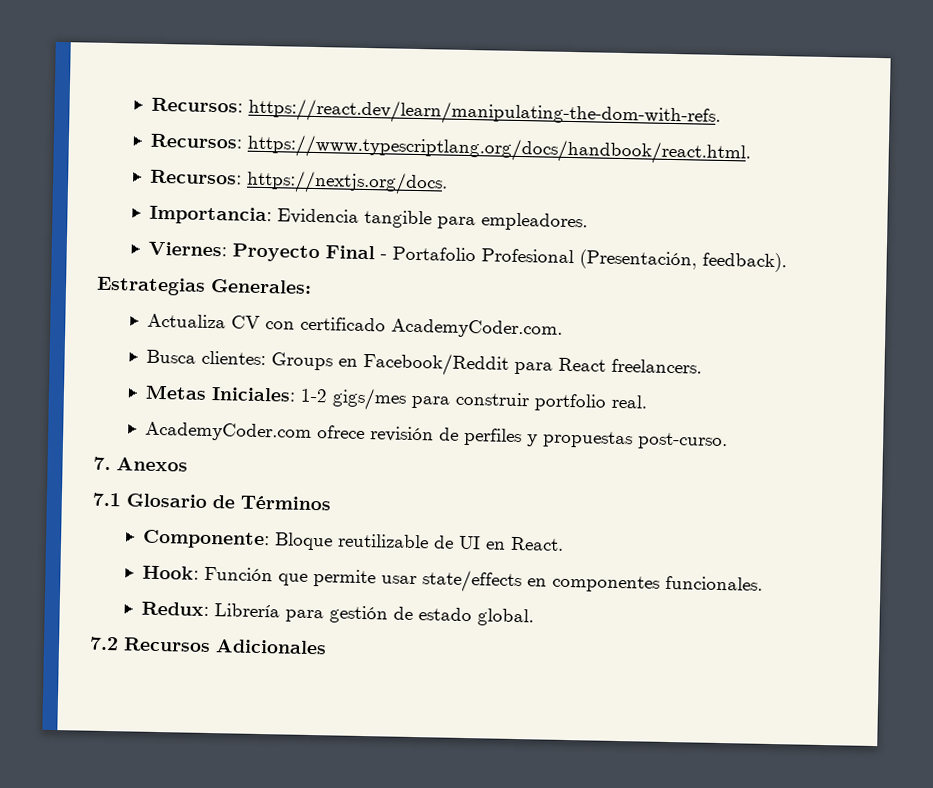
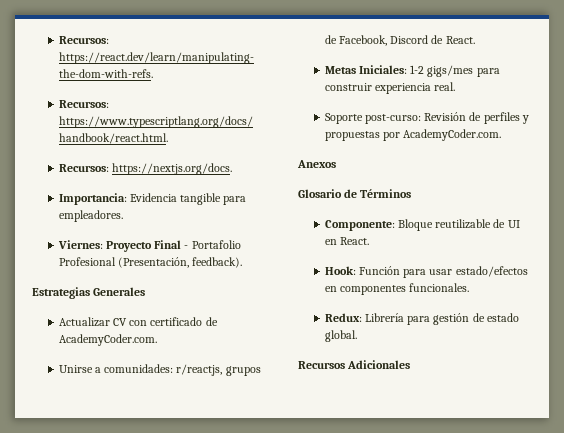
[210,278,312,294] [147,313,227,329] Generales: // Actualiza -> [93,287,146,296] [58,317,110,327] Generales // Actualizar
[391,318,564,339] [146,349,703,377] AcademyCoder.com. // Busca clientes: Groups en Facebook/Reddit para React freelancers. -> [205,317,218,326] [58,334,157,346] [58,364,261,376] [324,35,475,46] de AcademyCoder.com. // Unirse a comunidades: r/reactjs, grupos de Facebook, Discord de React.
[534,393,608,412] portfolio -> [374,83,431,94] experiencia
[145,421,435,443] AcademyCoder.com ofrece revisión -> [324,112,467,124] Soporte post-curso: Revisión
[637,432,729,451] [93,456,111,471] post-curso. // 7. -> [382,129,502,141] por AcademyCoder.com. //
[92,492,121,507] 7.1 -> (336, 164) none
[278,569,523,594] que permite usar state/effects -> [403,266,528,278] para usar estado/efectos
[89,636,119,651] 7.2 -> (357, 336) none

